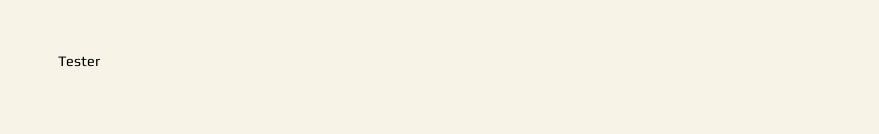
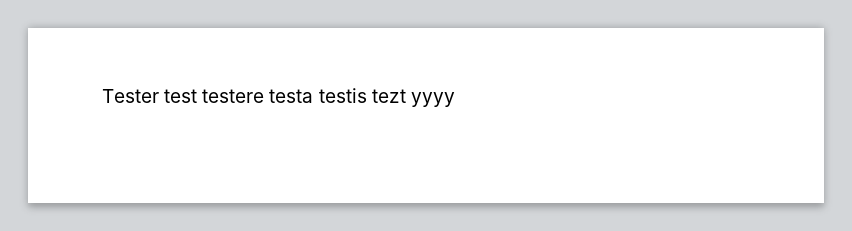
(100, 61) none -> [164,88,455,107] test testere testa testis tezt yyyy

